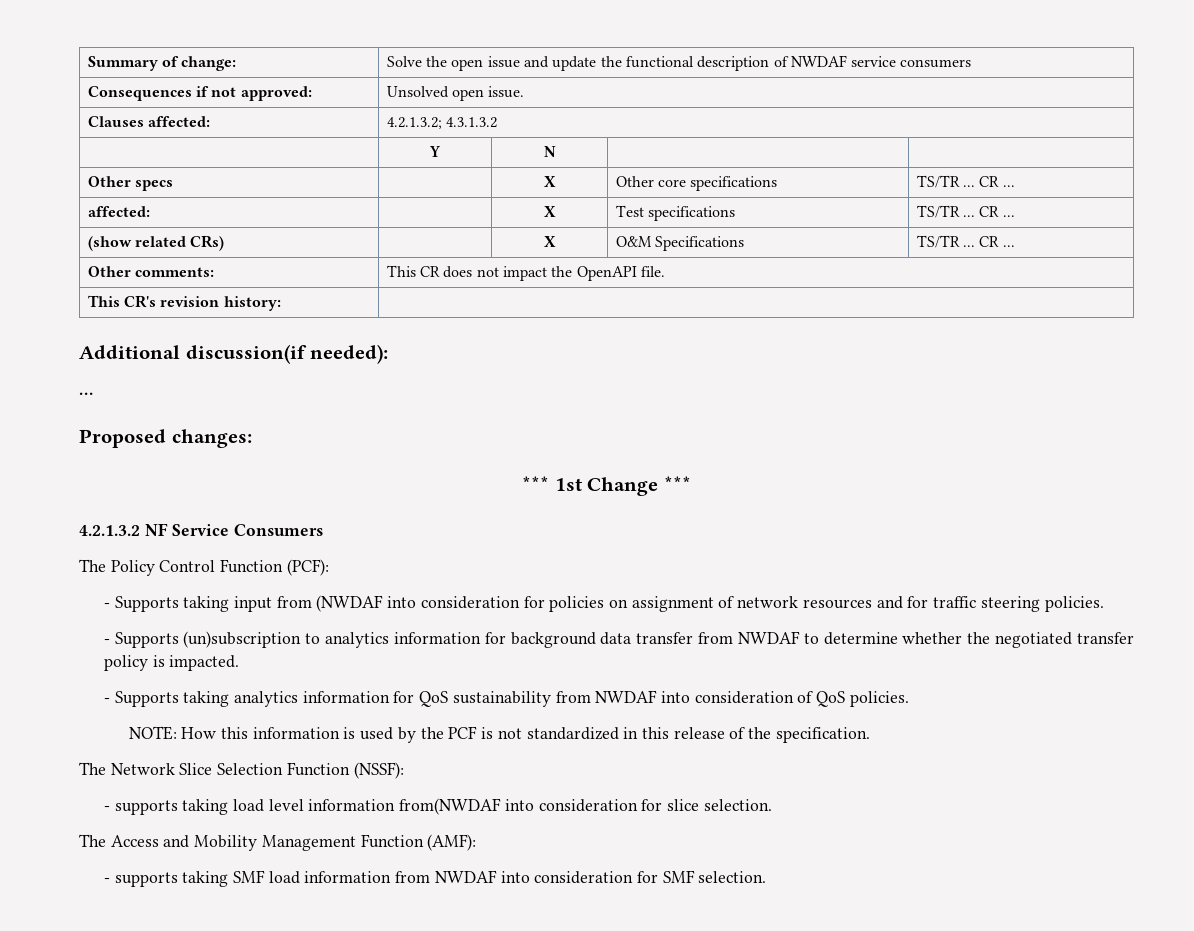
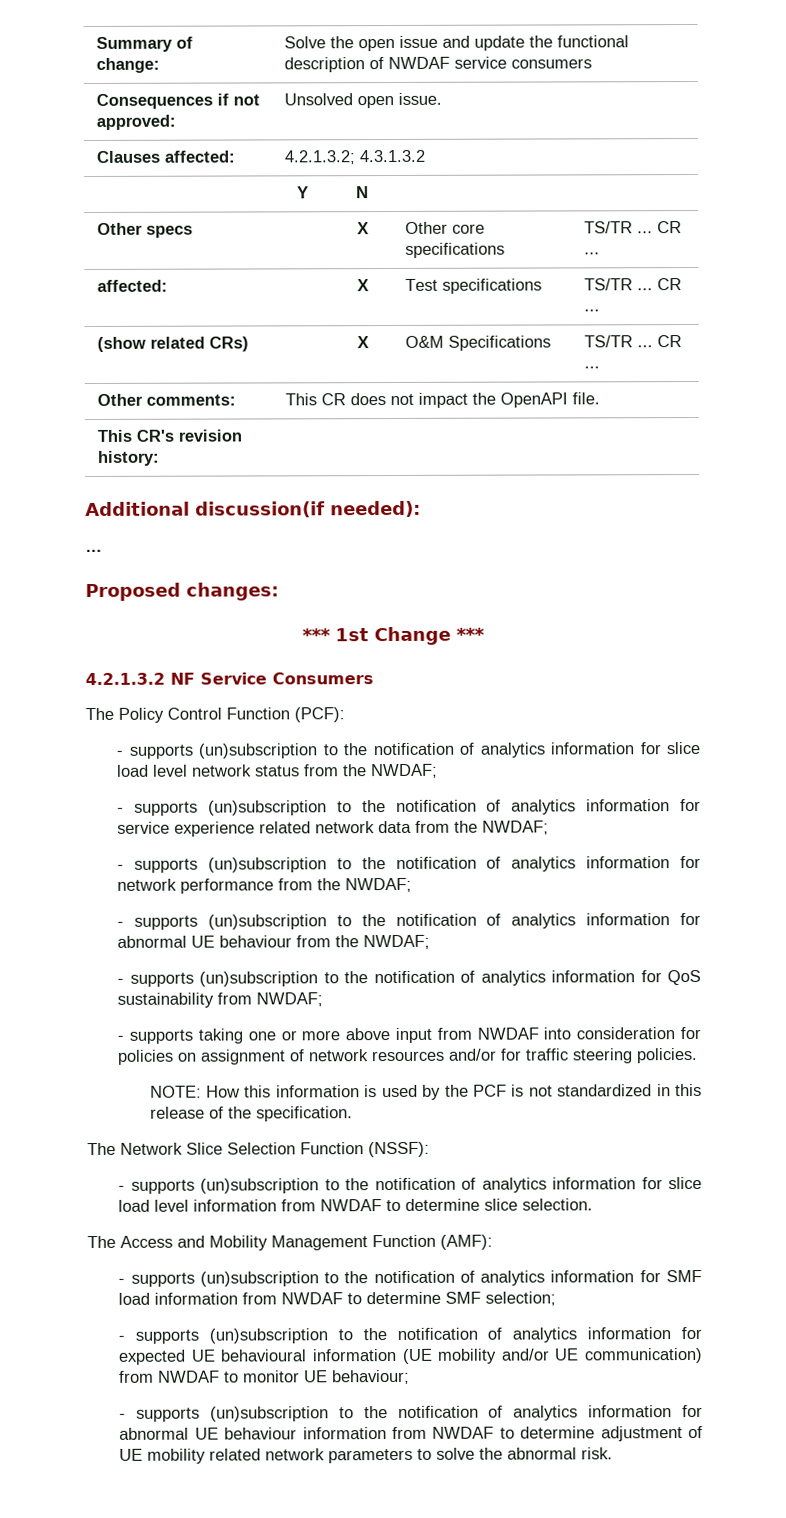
[114,596,230,612] Supports taking -> [128,741,700,759] [117,763,439,779] [117,798,701,816] [117,820,550,837] [117,855,701,873] [117,877,413,894] [117,912,701,930] [117,934,431,950] [117,969,701,987] [117,992,324,1008] [117,1028,391,1044] supports (un)subscription to the notification of analytics information for slice load level network status from the NWDAF; // - supports (un)subscription to the notification of analytics information for service experience related network data from the NWDAF; // - supports (un)subscription to the notification of analytics information for network performance from the NWDAF; // - supports (un)subscription to the notification of analytics information for abnormal UE behaviour from the NWDAF; // - supports (un)subscription to the notification of analytics information for QoS sustainability from NWDAF; // - supports taking one or more above
[316,595,384,612] (NWDAF -> [476,1027,539,1040] NWDAF
[876,596,903,609] and -> [448,1048,498,1061] and/or
[103,631,1134,648] [103,655,240,671] [103,690,909,707] // - Supports (un)subscription to analytics information for background data transfer from NWDAF to determine whether the negotiated transfer policy is impacted. // - Supports taking analytics information for QoS sustainability from NWDAF into consideration of QoS policies. -> (699, 1055) none
[182,798,663,815] taking load level information from(NWDAF into consideration for -> [200,1176,702,1194] [118,1198,481,1212] (un)subscription to the notification of analytics information for slice load level information from NWDAF to determine
[182,871,229,887] taking -> [199,1270,661,1287] (un)subscription to the notification of analytics information for
[500,870,767,884] into consideration for SMF selection. -> [347,1291,557,1306] [118,1326,702,1344] [118,1347,703,1365] [119,1369,411,1385] [119,1404,703,1422] [119,1425,704,1442] [119,1447,614,1464] to determine SMF selection; // - supports (un)subscription to the notification of analytics information for expected UE behavioural information (UE mobility and/or UE communication) from NWDAF to monitor UE behaviour; // - supports (un)subscription to the notification of analytics information for abnormal UE behaviour information from NWDAF to determine adjustment of UE mobility related network parameters to solve the abnormal risk.

